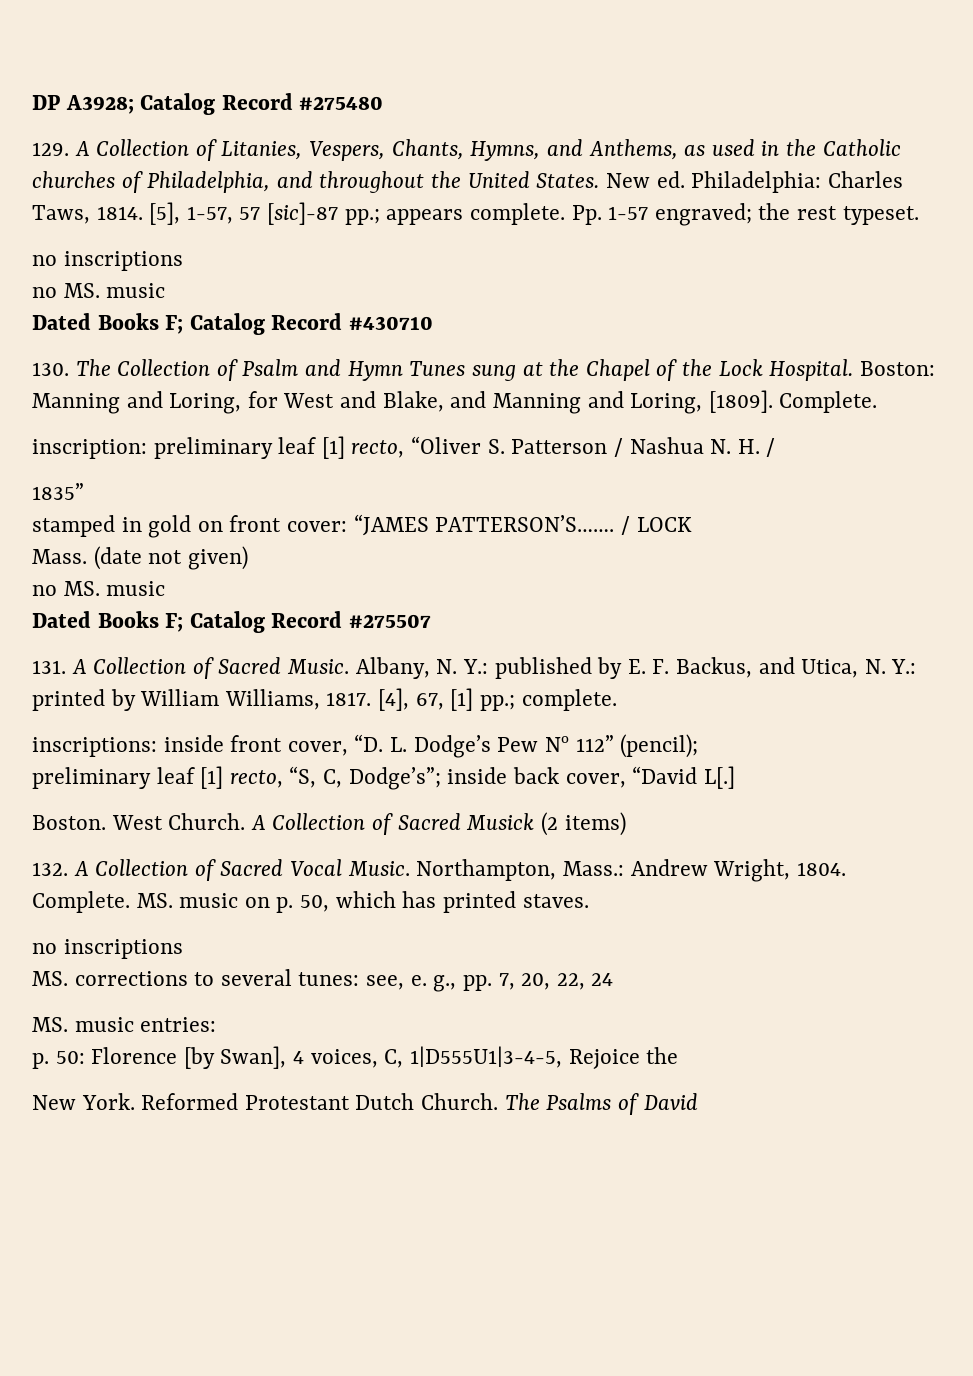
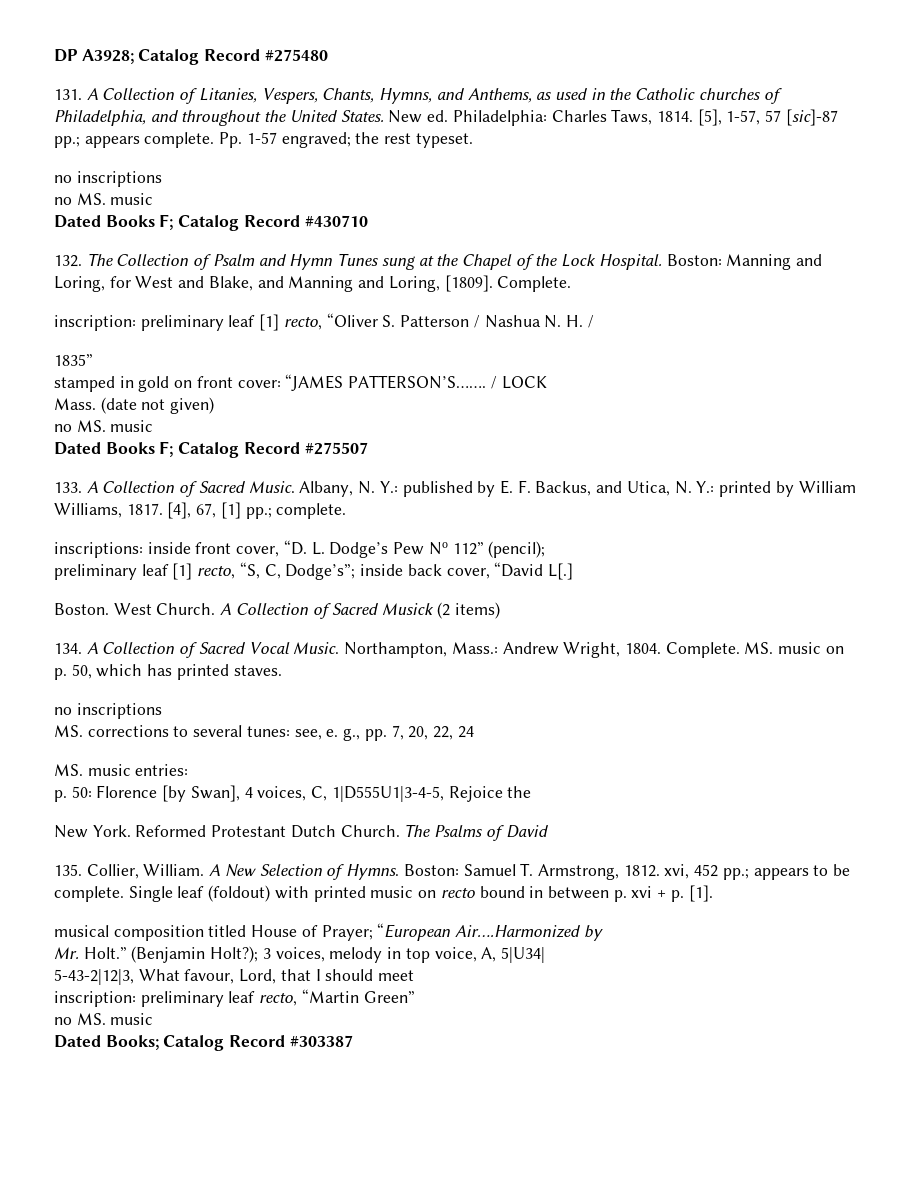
[32,142,69,156] 129. -> [54,89,82,100] 131.
[32,362,69,376] 130. -> [54,255,82,267] 132.
[32,660,66,674] 131. -> [54,482,82,493] 133.
[32,862,68,876] 132. -> [54,643,82,654] 134.
(698, 1101) none -> [54,863,851,880] [54,885,713,902] [54,923,603,941] [54,946,545,963] [54,969,415,985] [54,989,415,1007] [54,1013,154,1025] [54,1035,353,1051] // 135. Collier, William. A New Selection of Hymns. Boston: Samuel T. Armstrong, 1812. xvi, 452 pp.; appears to be complete. Single leaf (foldout) with printed music on recto bound in between p. xvi + p. [1]. // musical composition titled House of Prayer; “European Air….Harmonized by // Mr. Holt.” (Benjamin Holt?); 3 voices, melody in top voice, A, 5|U34| // 5-43-2|12|3, What favour, Lord, that I should meet // inscription: preliminary leaf recto, “Martin Green” // no MS. music // Dated Books; Catalog Record #303387

